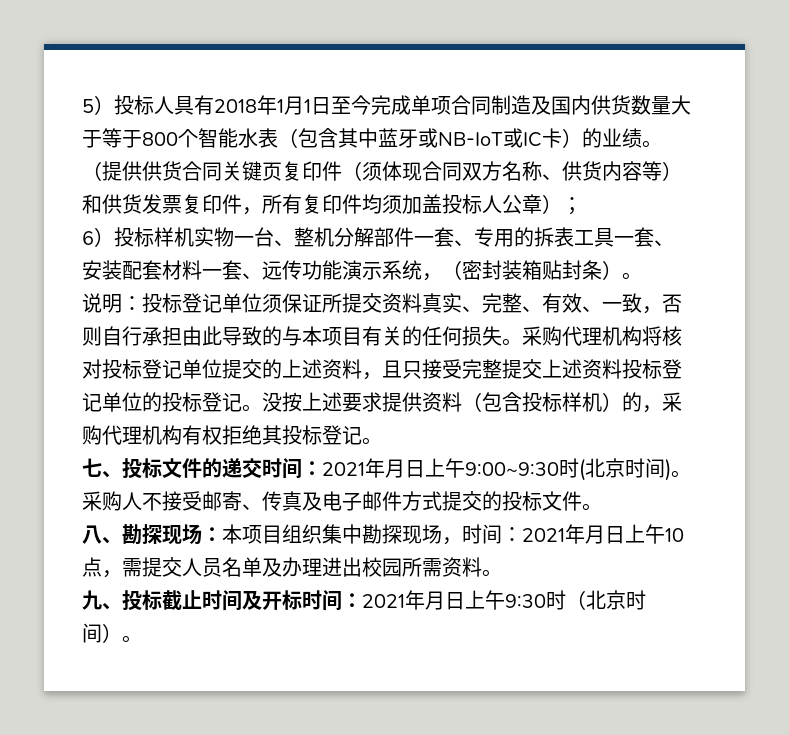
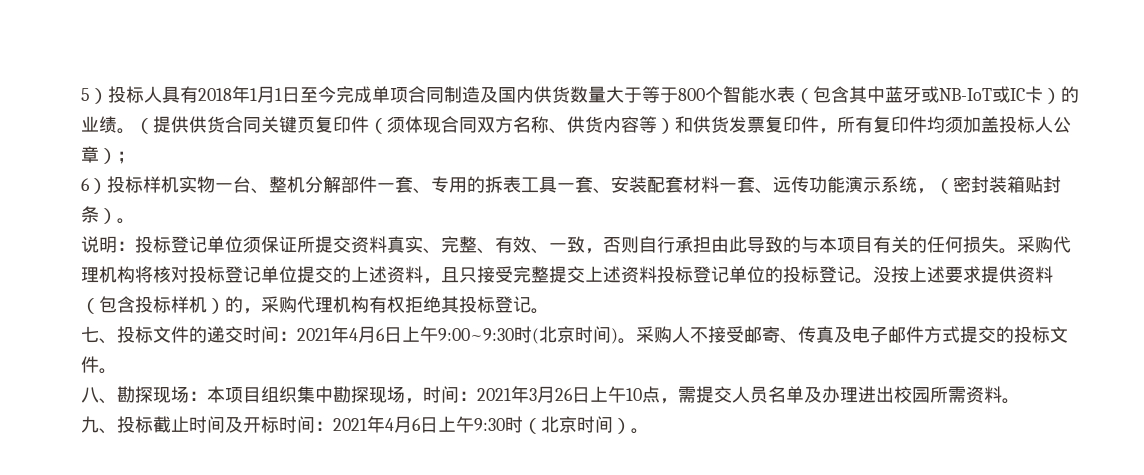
[385,459,405,478] 月 -> [349,326,385,343] 4月6
[585,525,605,544] 月 -> [529,386,573,403] 3月26
[425,591,445,610] 月 -> [385,416,421,433] 4月6

